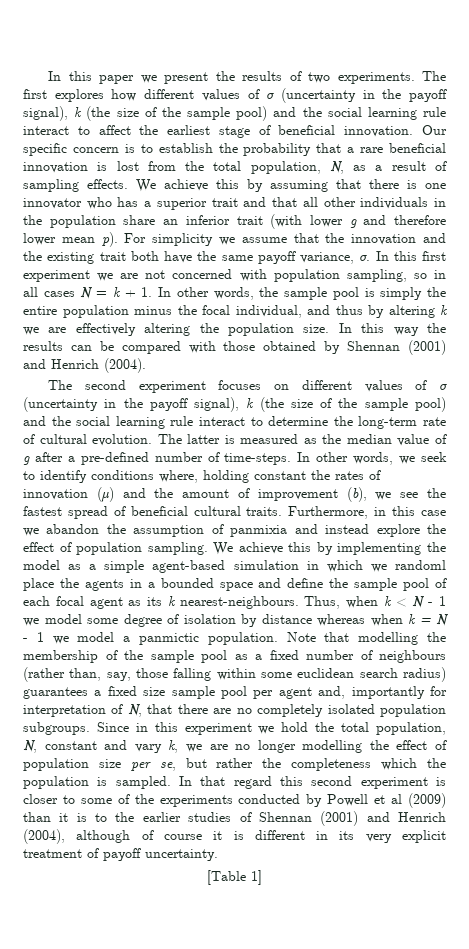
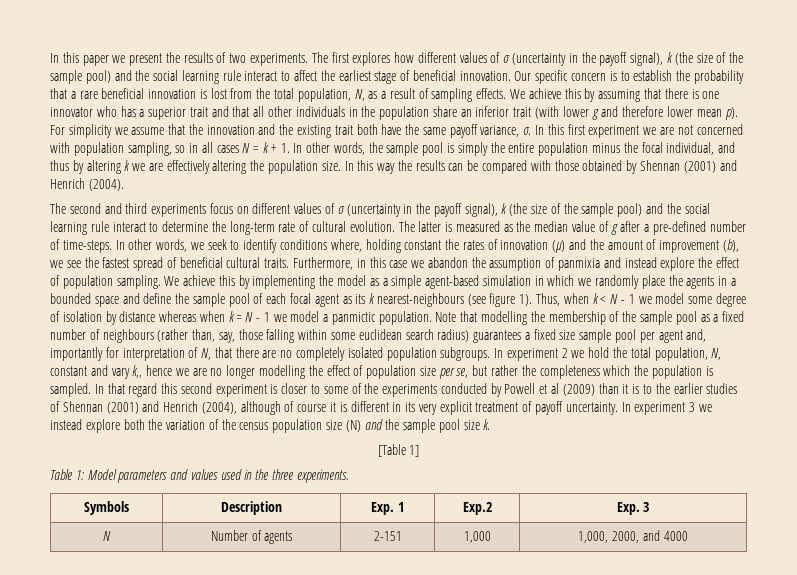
[138,380,262,393] experiment focuses -> [104,203,233,217] and third experiments focus
[394,560,446,570] randoml -> [595,275,640,289] randomly
[179,596,299,609] nearest-neighbours. -> [376,293,533,307] nearest-neighbours (see figure 1).
[96,722,252,735] Since in this experiment -> [494,348,568,361] In experiment 2
[168,740,179,753] k, -> [132,365,173,378] k,, hence
[207,870,262,885] // [Table 1] -> [621,402,712,415] [50,419,491,433] [377,444,420,457] [50,469,349,483] [84,501,129,515] [221,501,282,515] [371,502,404,515] [462,502,492,515] [616,502,650,515] [103,531,111,541] [210,530,293,544] [373,531,402,541] [463,531,491,543] [578,530,688,543] In experiment 3 we instead explore both the variation of the census population size (N) and the sample pool size k. // [Table 1] // Table 1: Model parameters and values used in the three experiments. // Symbols | Description | Exp. 1 | Exp.2 | Exp. 3 // N | Number of agents | 2-151 | 1,000 | 1,000, 2000, and 4000

